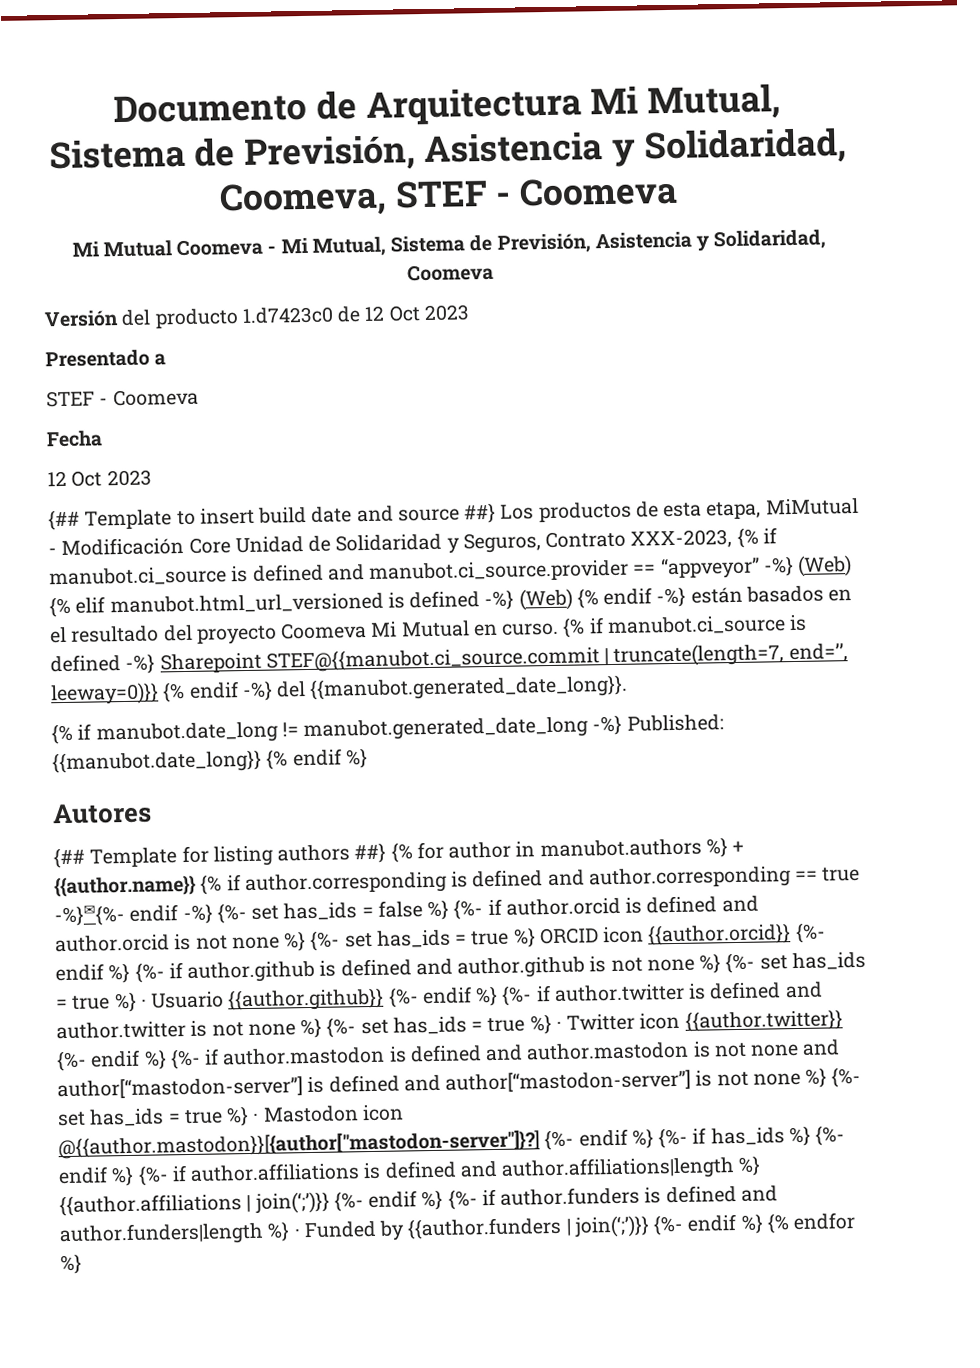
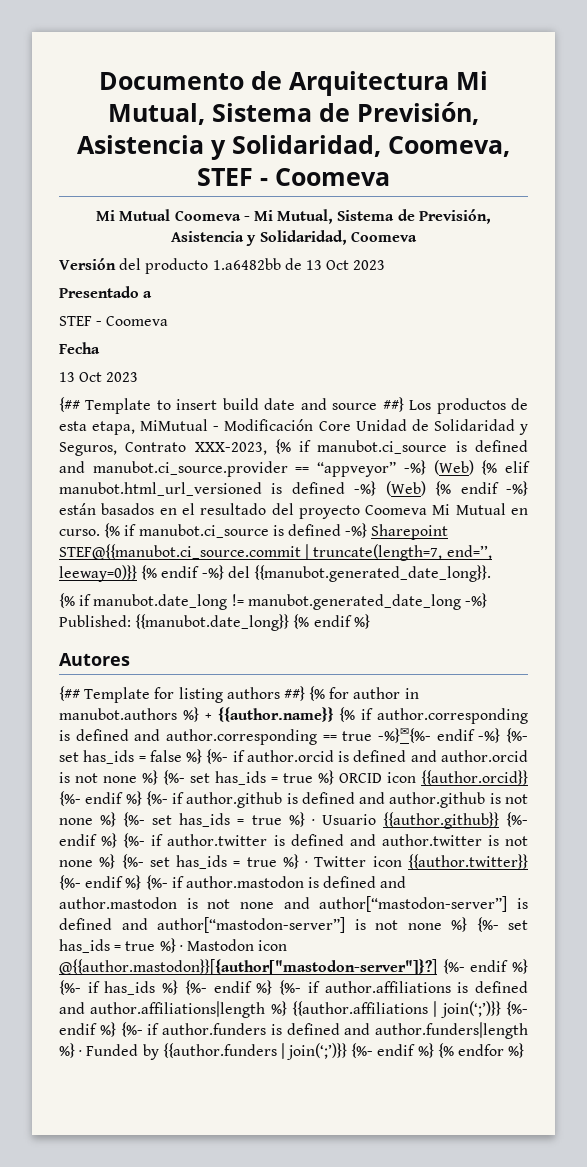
[241,305,386,325] 1.d7423c0 de 12 -> [212,258,322,270] 1.a6482bb de 13
[47,470,67,487] 12 -> [59,372,75,382] 13

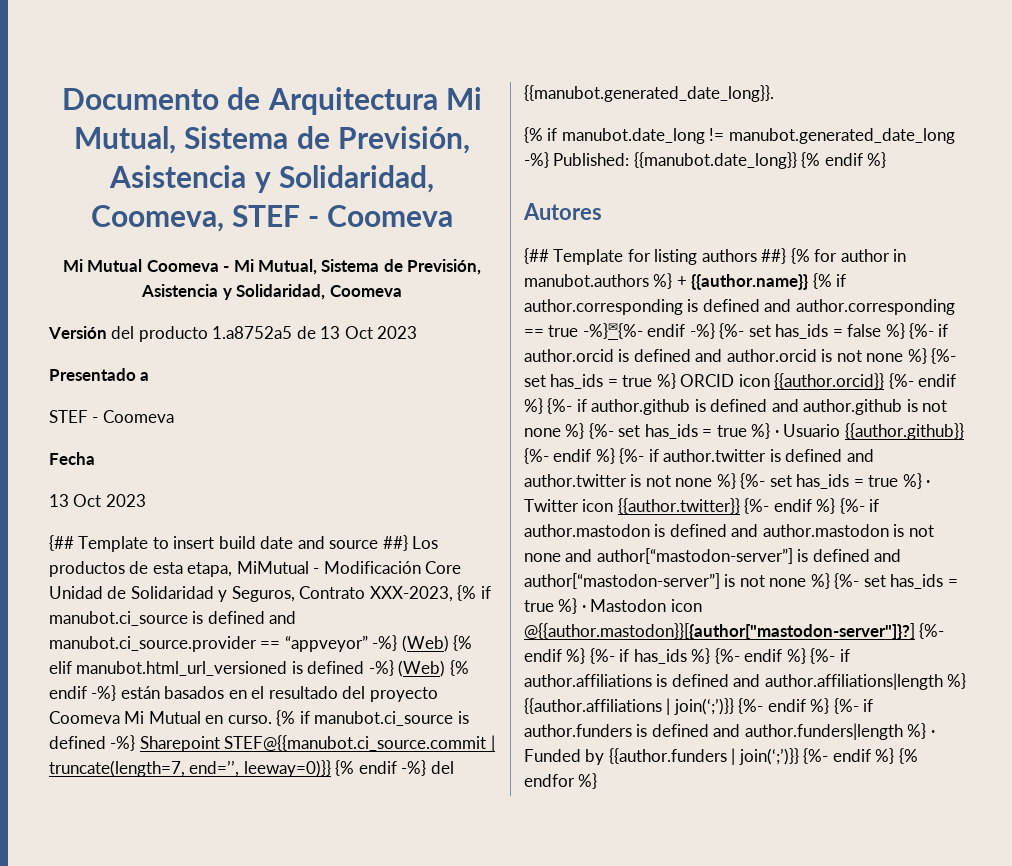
[212,258,281,270] 1.a6482bb -> [212,326,293,339] 1.a8752a5

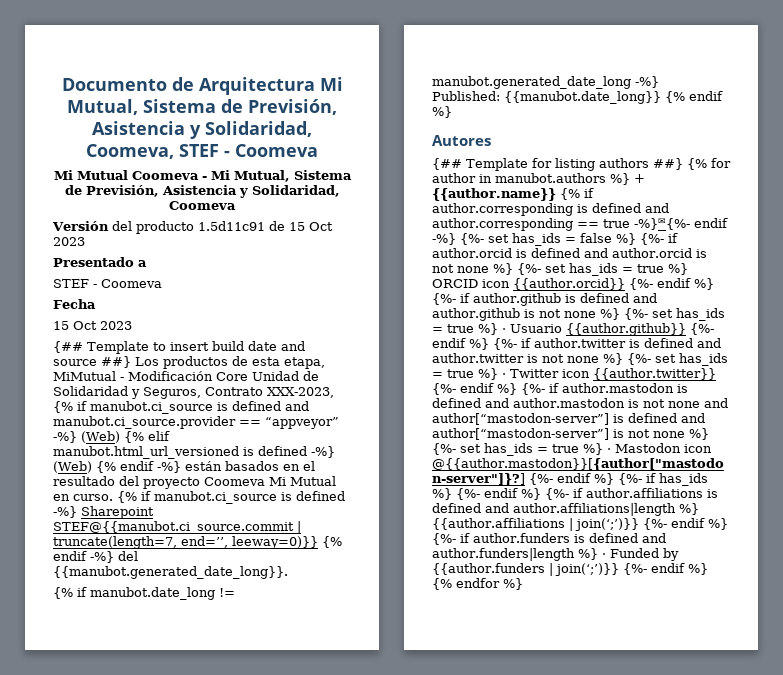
[212,326,341,339] 1.a8752a5 de 13 -> [197,221,305,231] 1.5d11c91 de 15
[49,494,69,507] 13 -> [53,321,69,330] 15

